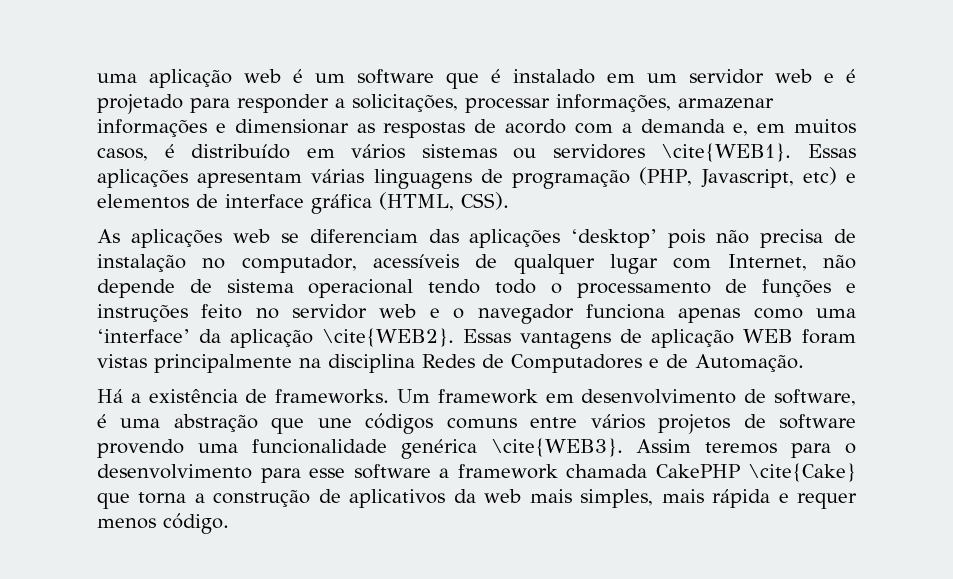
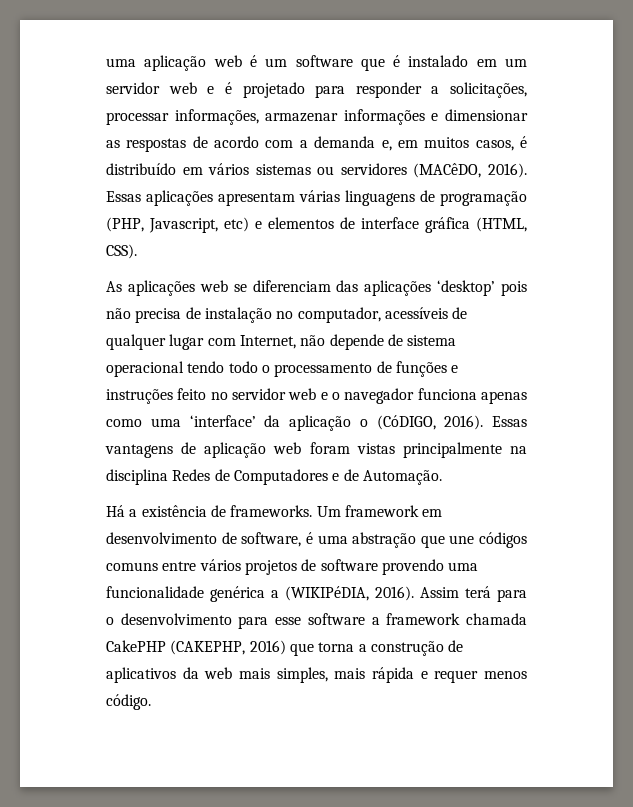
[661,143,792,162] \cite{WEB1}. -> [413,163,527,178] (MACêDO, 2016).
[322,328,454,347] \cite{WEB2}. -> [359,415,484,430] o (CóDIGO, 2016).
[743,329,793,343] WEB -> [273,442,302,454] web
[490,438,778,457] \cite{WEB3}. Assim teremos -> [271,586,491,601] a (WIKIPéDIA, 2016). Assim terá
[748,463,856,482] \cite{Cake} -> [170,640,286,655] (CAKEPHP, 2016)

